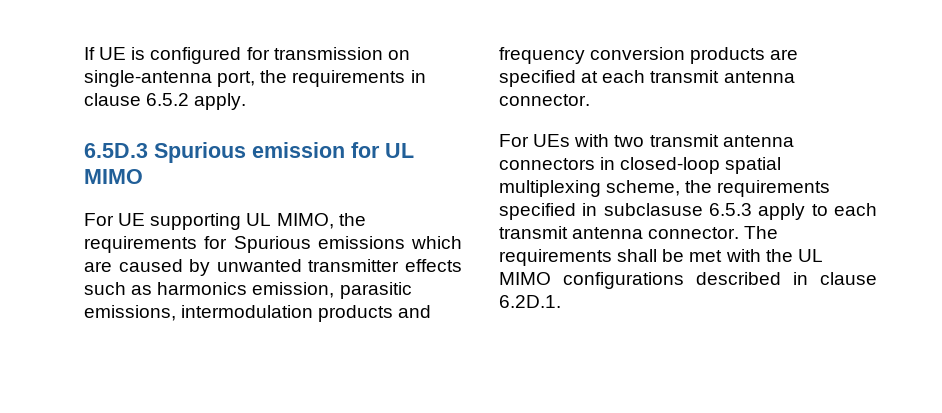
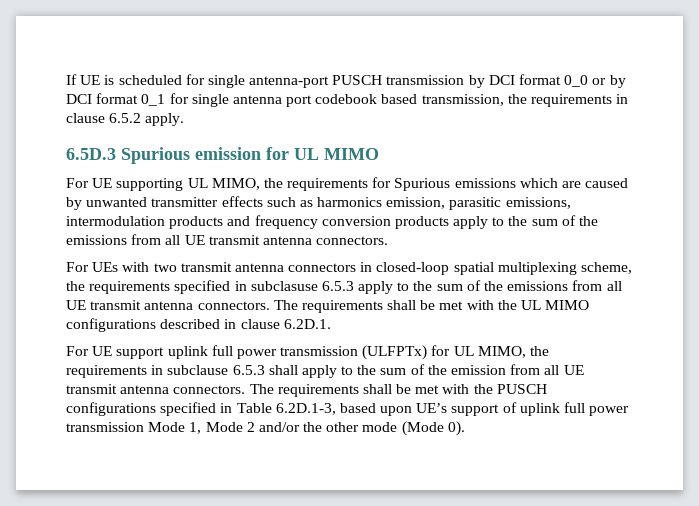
[150,47,410,64] [84,70,256,87] configured for transmission on single-antenna port, -> [118,74,626,88] [66,93,504,107] scheduled for single antenna-port PUSCH transmission by DCI format 0_0 or by DCI format 0_1 for single antenna port codebook based transmission,
[770,49,799,60] [499,70,795,87] [499,94,590,106] are specified at each transmit antenna connector. -> [453,215,599,229] [66,234,389,245] apply to the sum of the emissions from all UE transmit antenna connectors.
[834,203,877,216] [499,226,740,239] each transmit antenna connector. -> [413,280,622,291] [66,300,270,310] the sum of the emissions from all UE transmit antenna connectors.
(561, 301) none -> [66,345,550,360] [66,364,584,378] [66,384,547,397] [66,402,630,416] [66,421,465,436] // For UE support uplink full power transmission (ULFPTx) for UL MIMO, the requirements in subclause 6.5.3 shall apply to the sum of the emission from all UE transmit antenna connectors. The requirements shall be met with the PUSCH configurations specified in Table 6.2D.1-3, based upon UE’s support of uplink full power transmission Mode 1, Mode 2 and/or the other mode (Mode 0).

